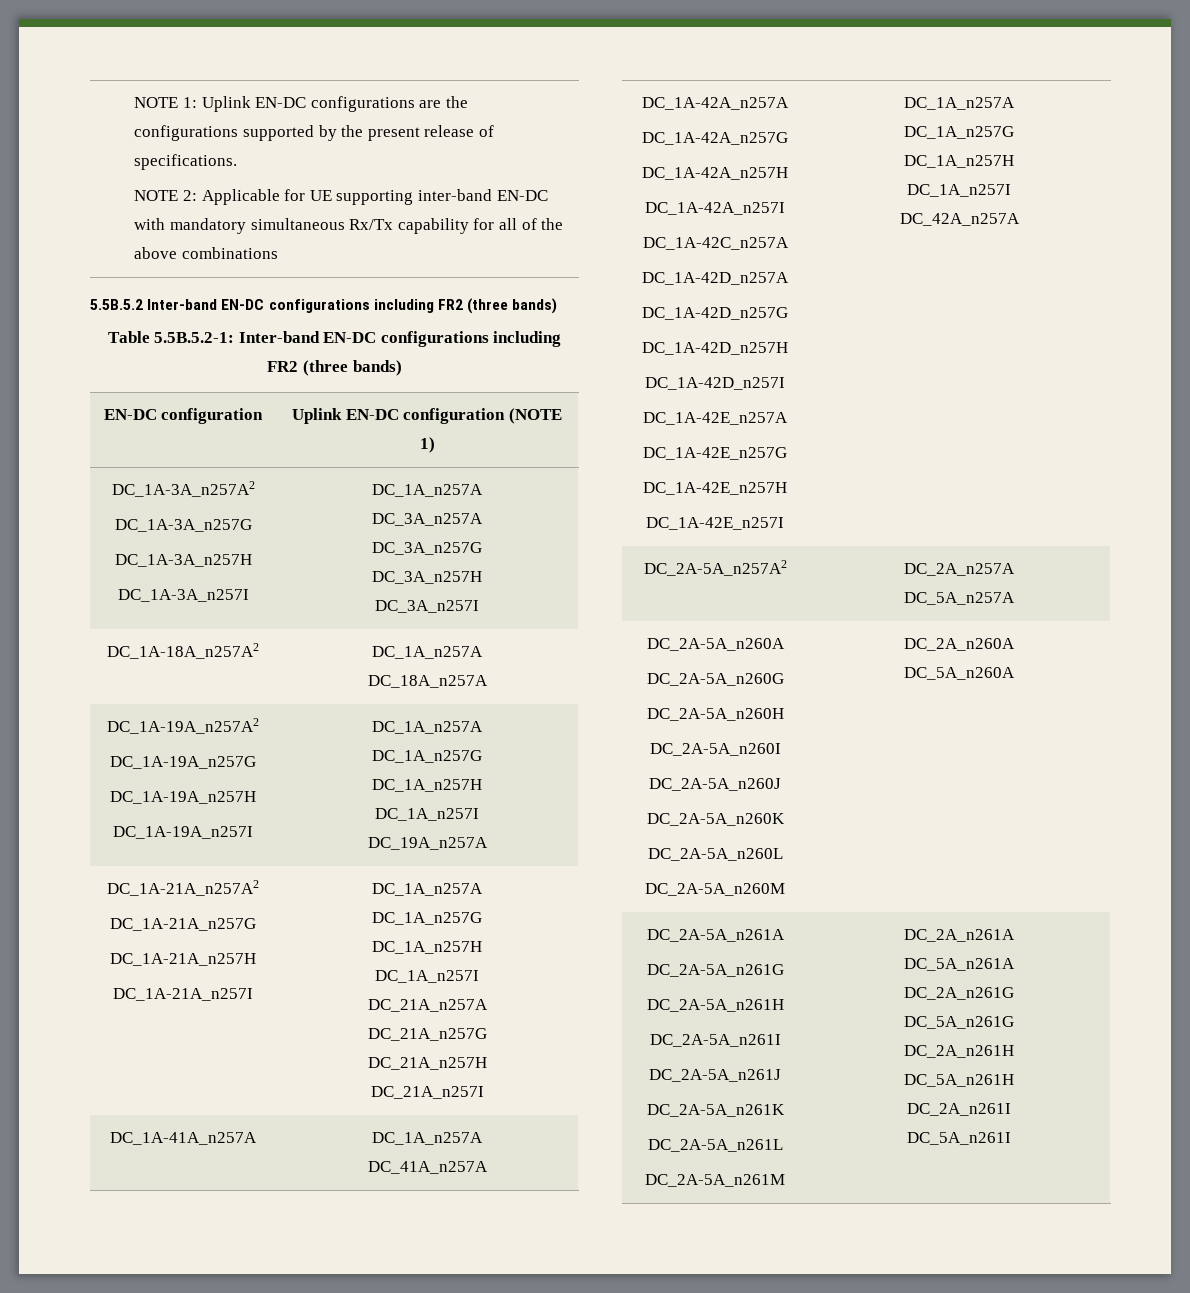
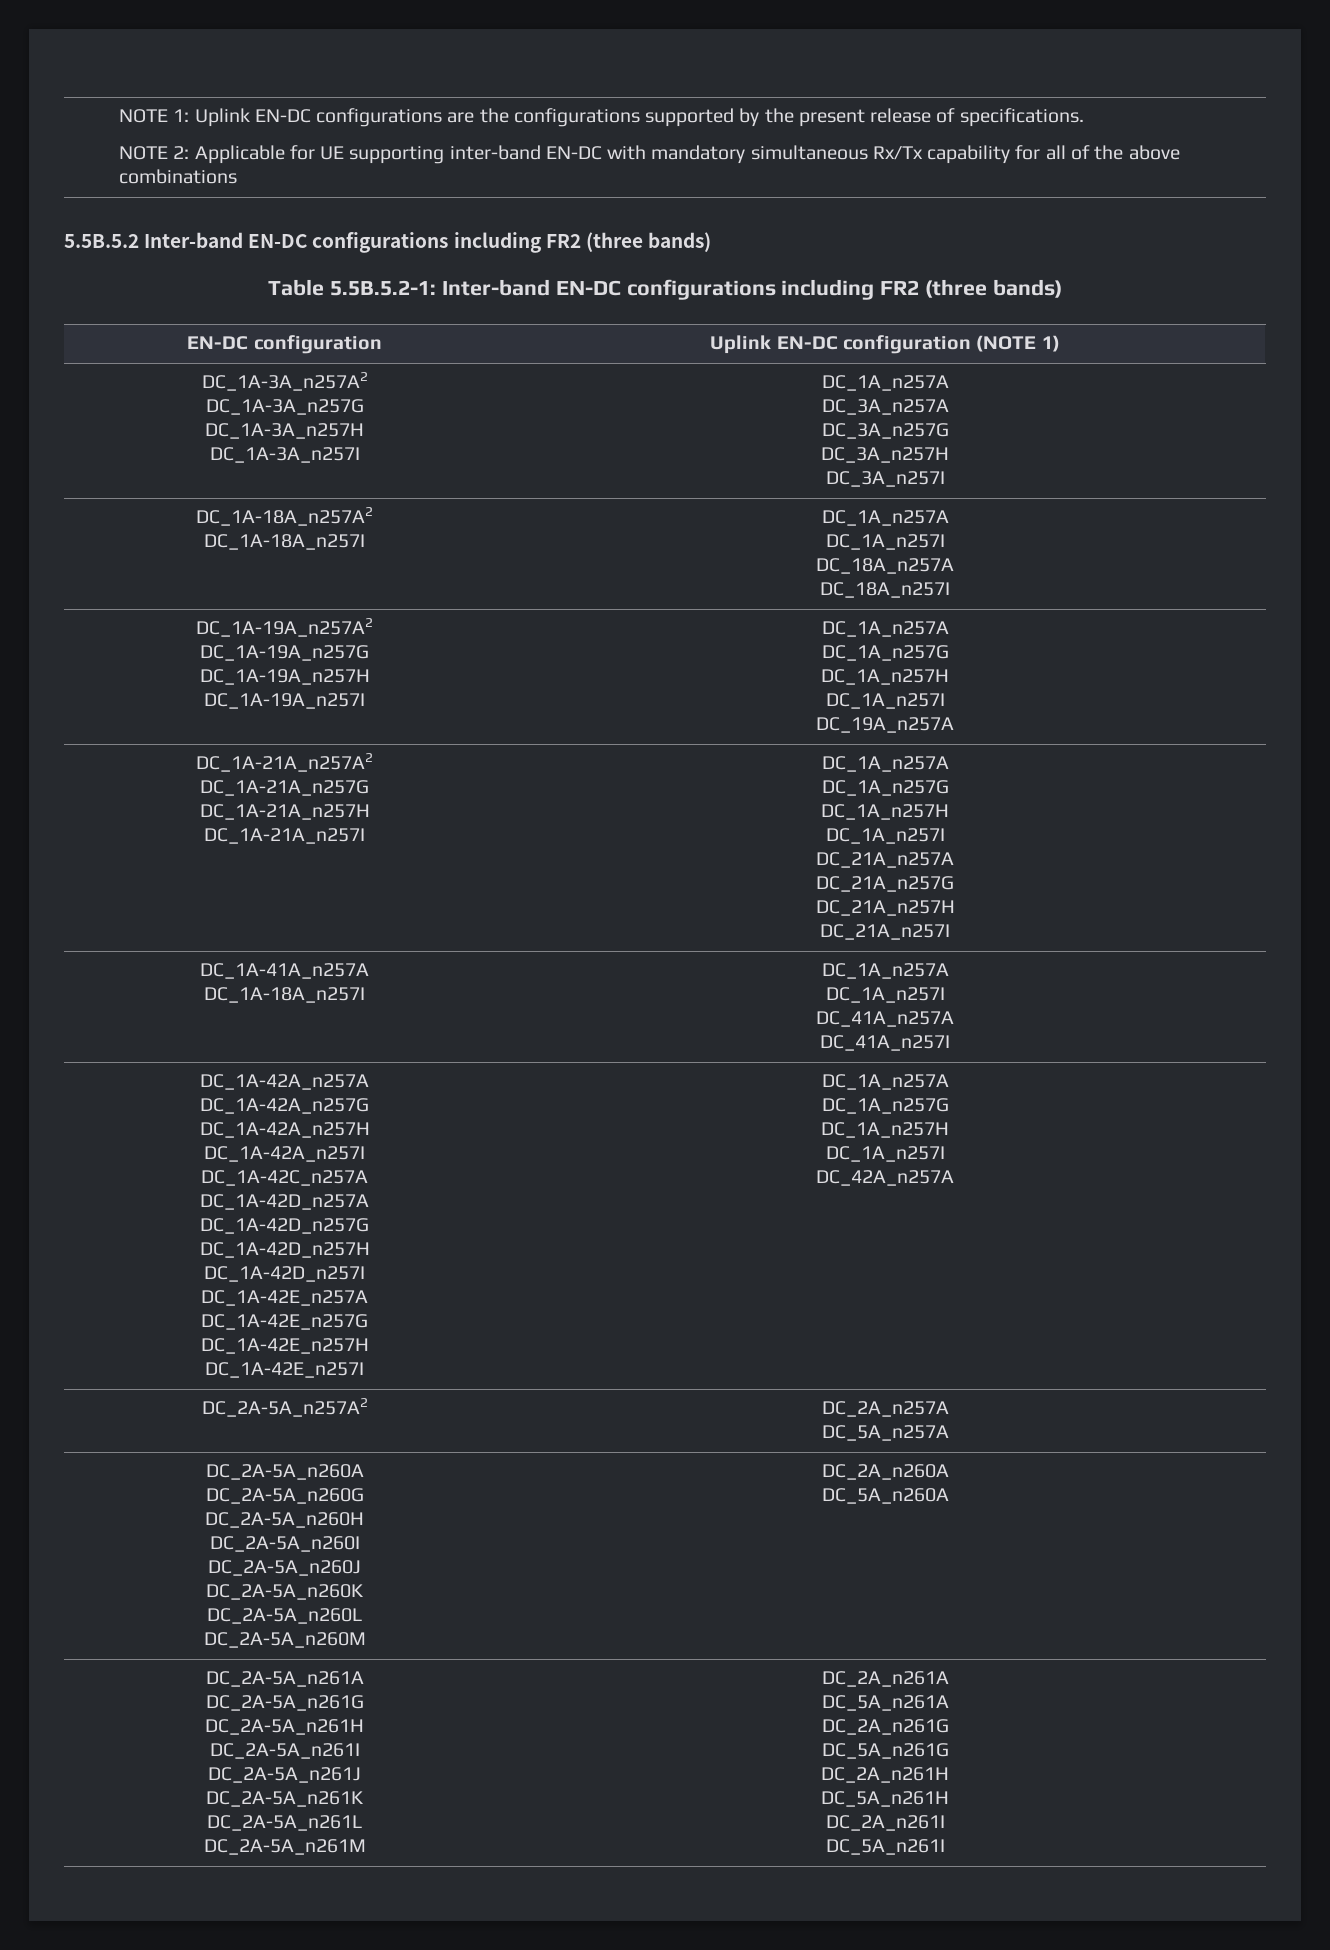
[372,646,483,659] | DC_1A_n257A -> [204,534,365,550] [821,510,949,526] [825,534,945,550] // DC_1A-18A_n257I | DC_1A_n257A // DC_1A_n257I
(488, 681) none -> [820,582,950,598] // DC_18A_n257I
[372,1132,483,1145] | DC_1A_n257A -> [204,987,365,1003] [821,963,949,979] [825,987,945,1003] // DC_1A-18A_n257I | DC_1A_n257A // DC_1A_n257I
(488, 1167) none -> [820,1035,950,1051] // DC_41A_n257I

